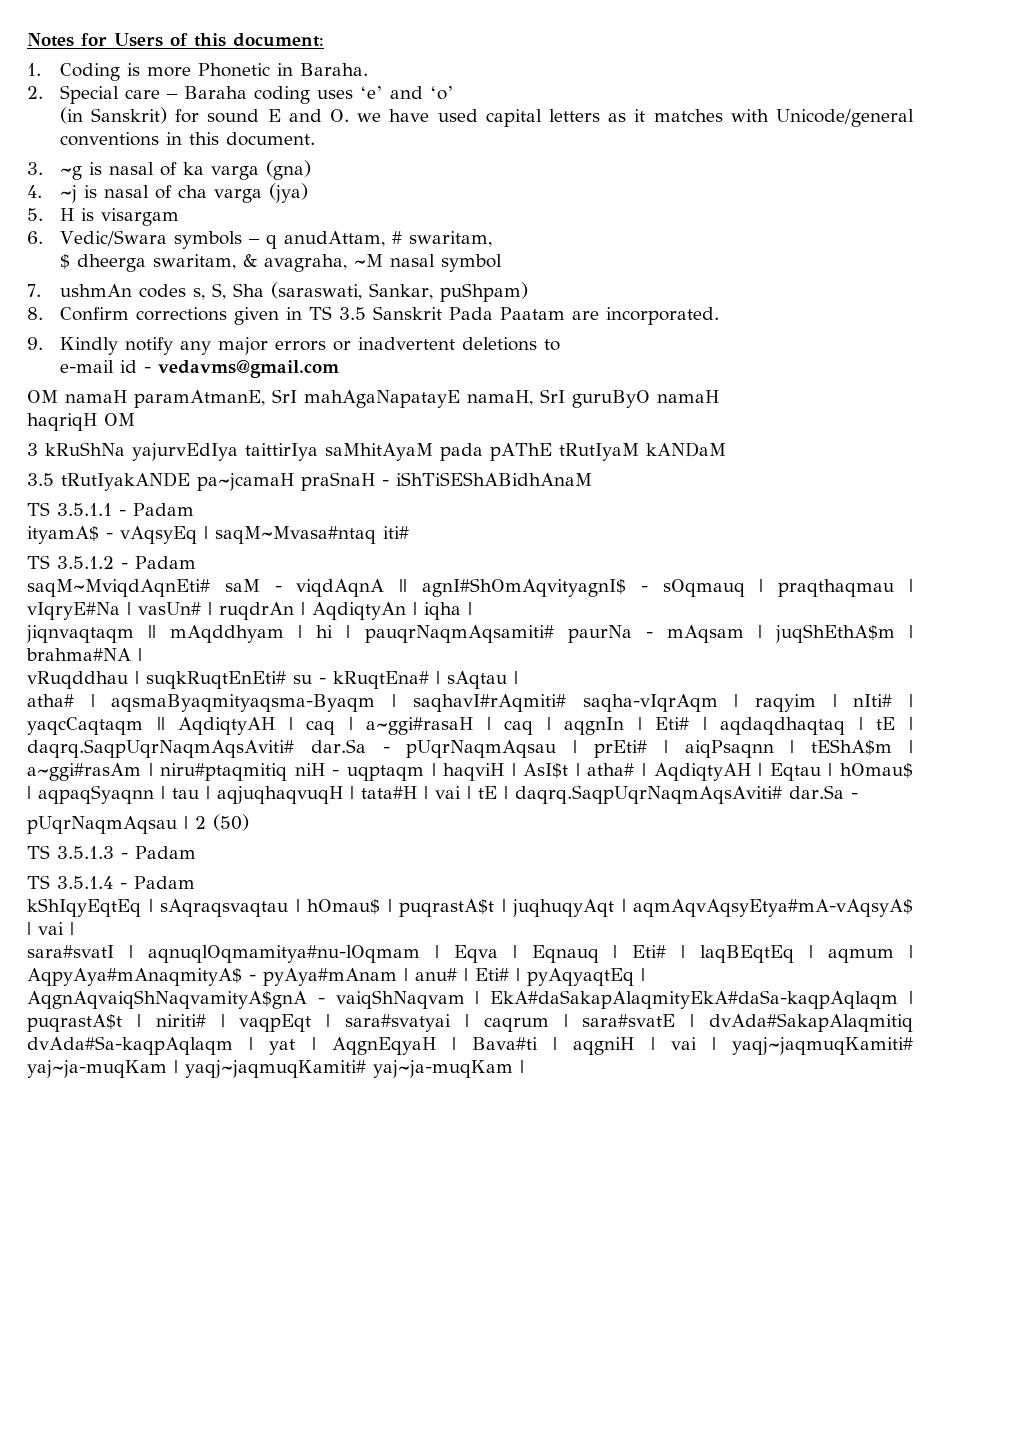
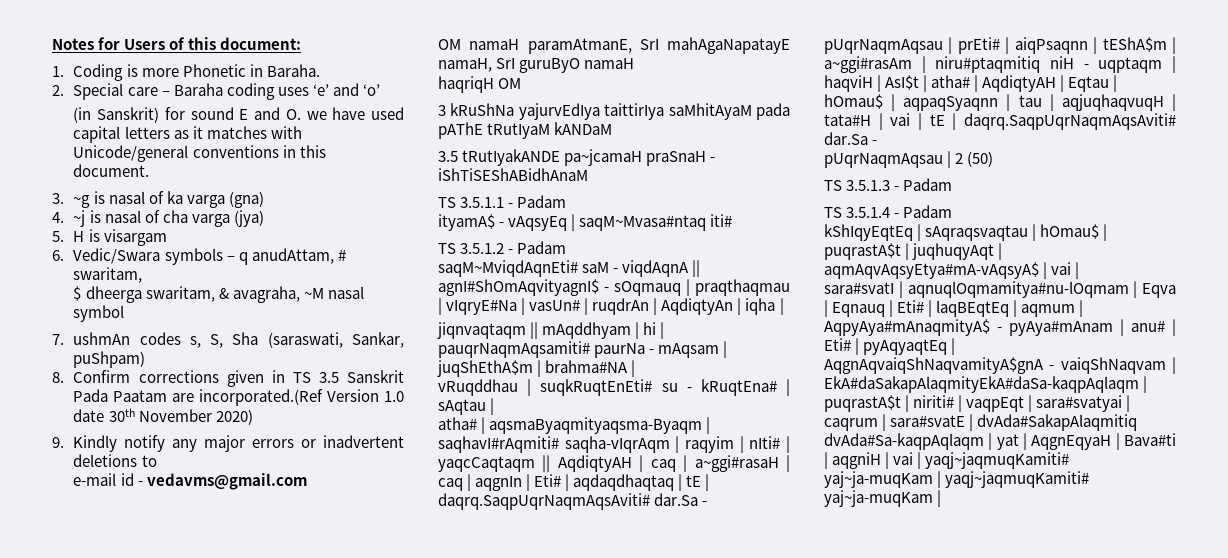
[605,307,719,325] incorporated. -> [199,389,404,406] [73,408,253,425] incorporated.(Ref Version 1.0 date 30th November 2020)

